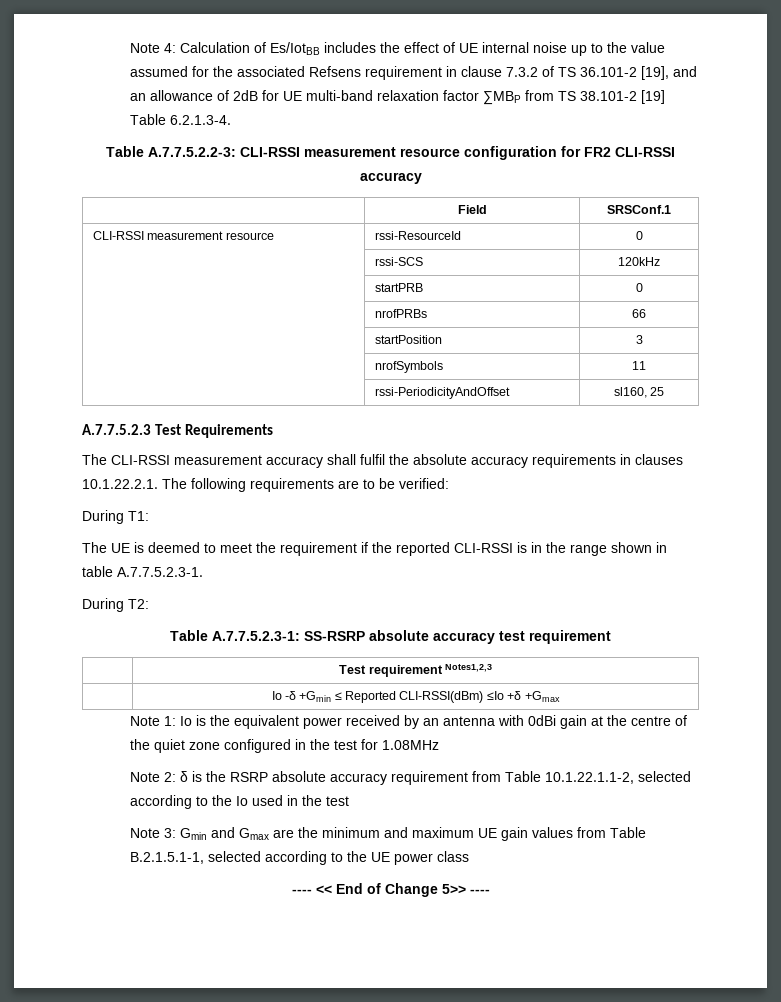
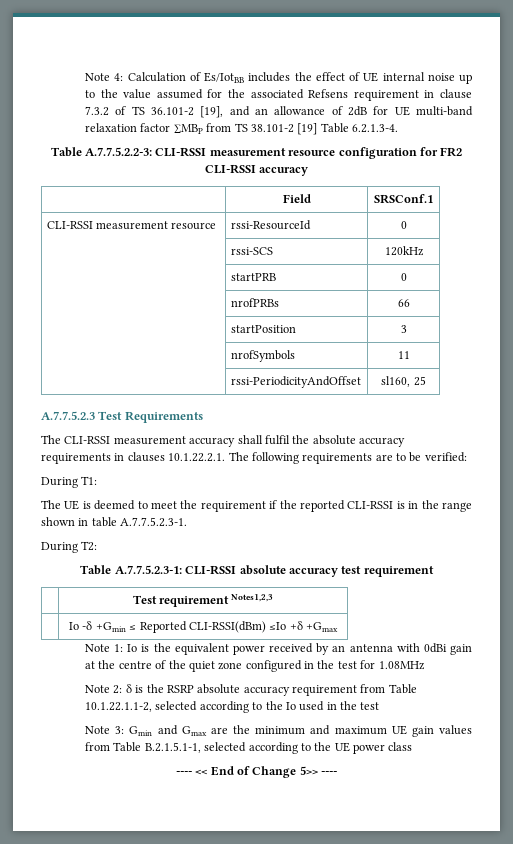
[304,631,365,641] SS-RSRP -> [185,565,237,575] CLI-RSSI

